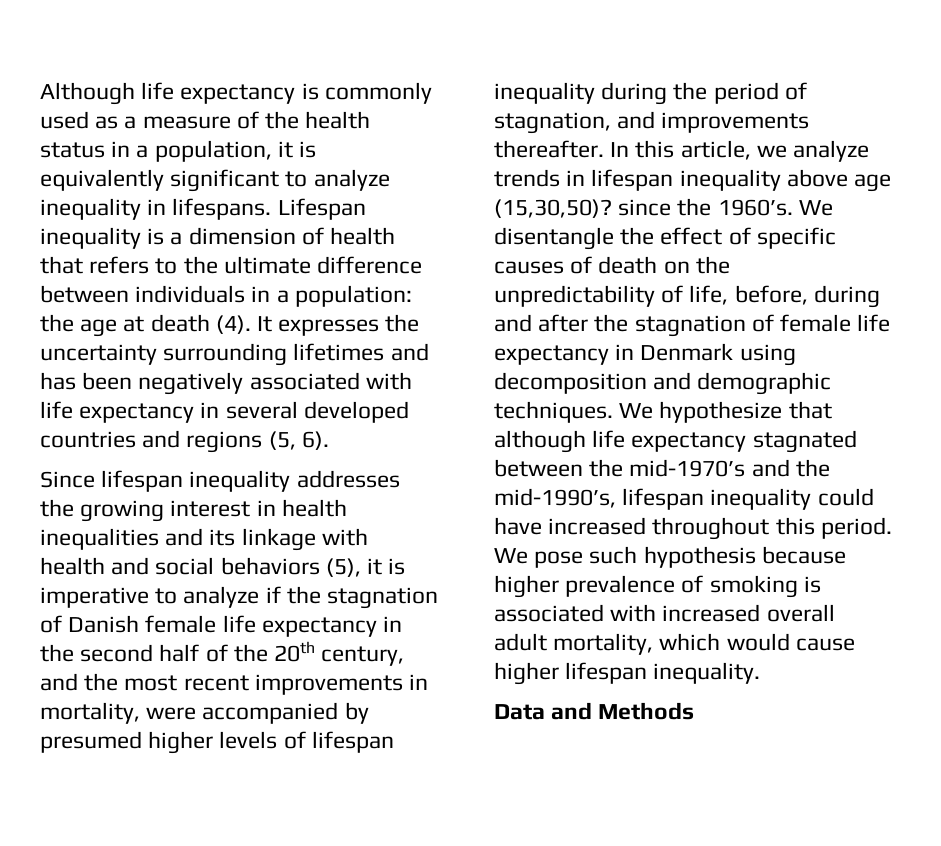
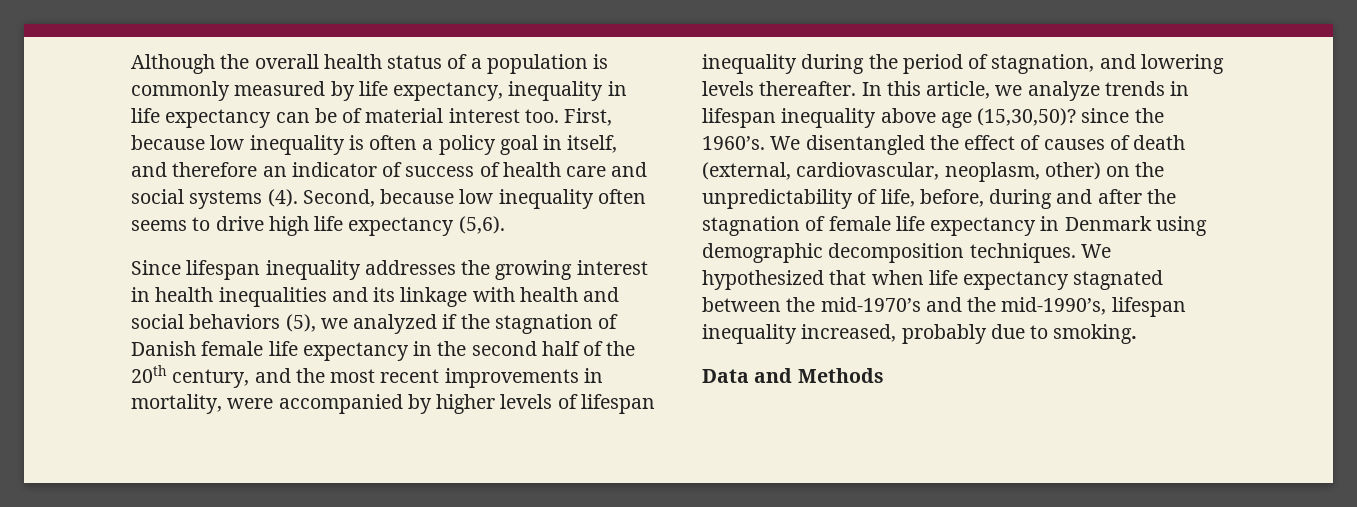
[141,82,432,104] [40,111,371,129] [40,140,317,162] [40,169,390,192] [40,198,366,220] [40,227,396,249] [40,256,423,274] [40,285,412,307] [40,314,420,337] [40,343,429,366] [40,372,412,395] [40,401,409,423] [40,430,329,453] life expectancy is commonly used as a measure of the health status in a population, it is equivalently significant to analyze inequality in lifespans. Lifespan inequality is a dimension of health that refers to the ultimate difference between individuals in a population: the age at death (4). It expresses the uncertainty surrounding lifetimes and has been negatively associated with life expectancy in several developed countries and regions (5, 6). -> [220,54,609,74] [131,81,627,101] [131,108,613,128] [131,135,618,155] [131,162,648,177] [131,189,646,209] [131,216,505,236] the overall health status of a population is commonly measured by life expectancy, inequality in life expectancy can be of material interest too. First, because low inequality is often a policy goal in itself, and therefore an indicator of success of health care and social systems (4). Second, because low inequality often seems to drive high life expectancy (5,6).
[367,558,406,575] [40,586,260,608] it is imperative to analyze -> [320,314,438,334] we analyzed
[40,731,142,753] presumed -> (432, 404) none
[661,112,810,133] improvements -> [1140,54,1224,74] [702,81,754,96] lowering levels
[494,227,614,250] disentangle -> [805,135,925,155] disentangled
[756,227,836,249] specific -> (1041, 142) none
(658, 265) none -> [702,162,1101,182] (external, cardiovascular, neoplasm, other)
[494,372,832,395] [494,401,832,423] [494,430,586,453] decomposition and demographic techniques. We hypothesize that although -> [702,243,1111,263] [702,270,924,290] demographic decomposition techniques. We hypothesized that when
[817,488,874,506] [494,517,892,540] [494,546,846,568] [494,575,821,598] [494,604,835,622] [494,633,855,655] [494,662,761,685] could have increased throughout this period. We pose such hypothesis because higher prevalence of smoking is associated with increased overall adult mortality, which would cause higher lifespan inequality. -> [801,324,1138,344] increased, probably due to smoking.

